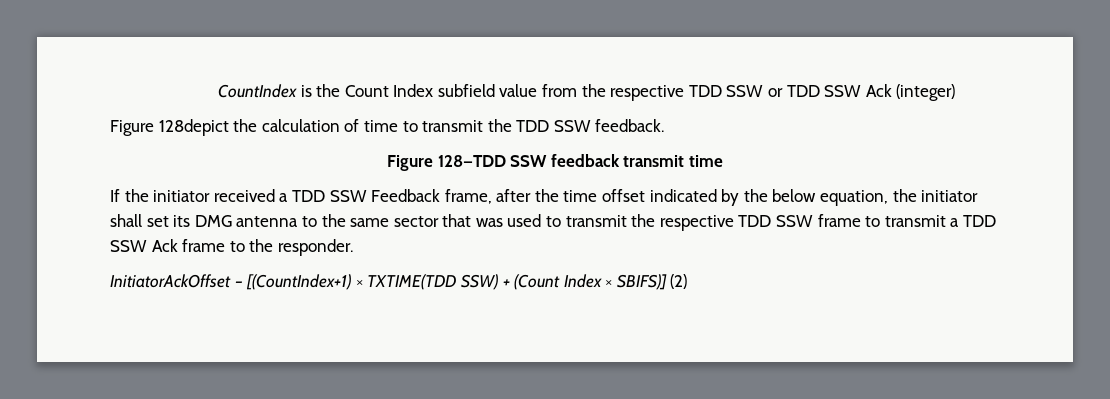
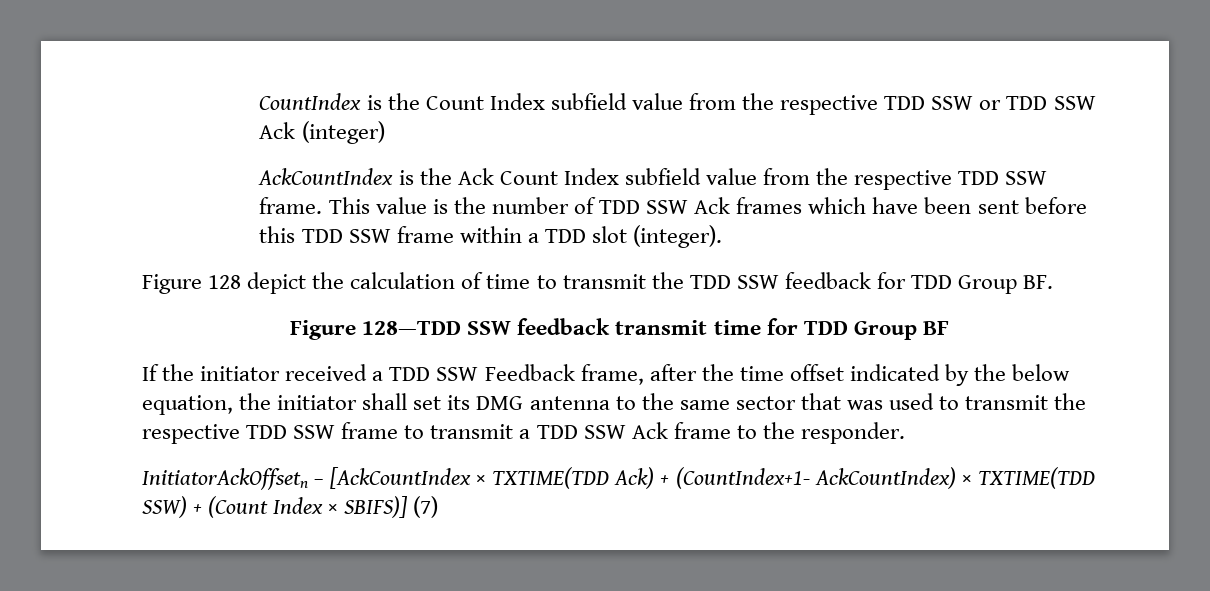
[110,119,229,136] // Figure 128depict -> [258,168,1048,190] [259,197,1087,214] [259,225,723,248] [142,272,307,294] // AckCountIndex is the Ack Count Index subfield value from the respective TDD SSW frame. This value is the number of TDD SSW Ack frames which have been sent before this TDD SSW frame within a TDD slot (integer). // Figure 128 depict
[595,119,665,132] feedback. -> [784,272,1054,294] feedback for TDD Group BF.
(723, 161) none -> [766,318,949,340] for TDD Group BF
[110,274,352,290] InitiatorAckOffset – [(CountIndex+1) -> [142,467,956,490] InitiatorAckOffsetn – [AckCountIndex × TXTIME(TDD Ack) + (CountIndex+1- AckCountIndex)
[670,274,688,289] (2) -> [413,496,439,518] (7)

